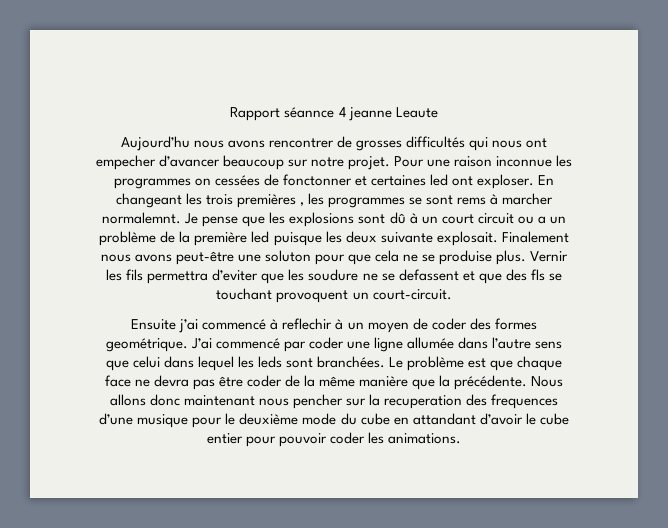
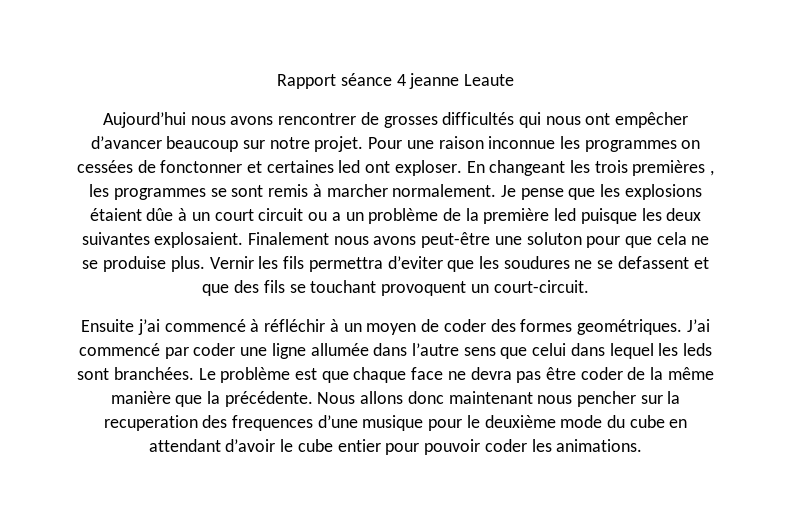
[284,107,335,118] séannce -> [340,73,392,86] séance
[120,136,190,151] Aujourd’hu -> [102,112,186,128] Aujourd’hui
[95,155,156,170] empecher -> [615,112,689,128] empêcher
[457,197,487,205] rems -> [268,184,309,197] remis
[102,212,182,224] normalemnt. -> [392,184,497,197] normalement.
[358,212,406,224] sont dû -> [89,208,174,221] étaient dûe
[380,231,498,246] suivante explosait. -> [81,232,244,248] suivantes explosaient.
[308,269,359,281] soudure -> [503,256,570,269] soudures
[530,269,545,281] fls -> [263,280,285,293] fils
[282,318,333,330] reflechir -> [264,319,326,332] réfléchir
[105,338,188,352] geométrique. -> [576,319,682,335] geométriques.
[412,413,476,425] attandant -> [148,439,221,452] attendant

